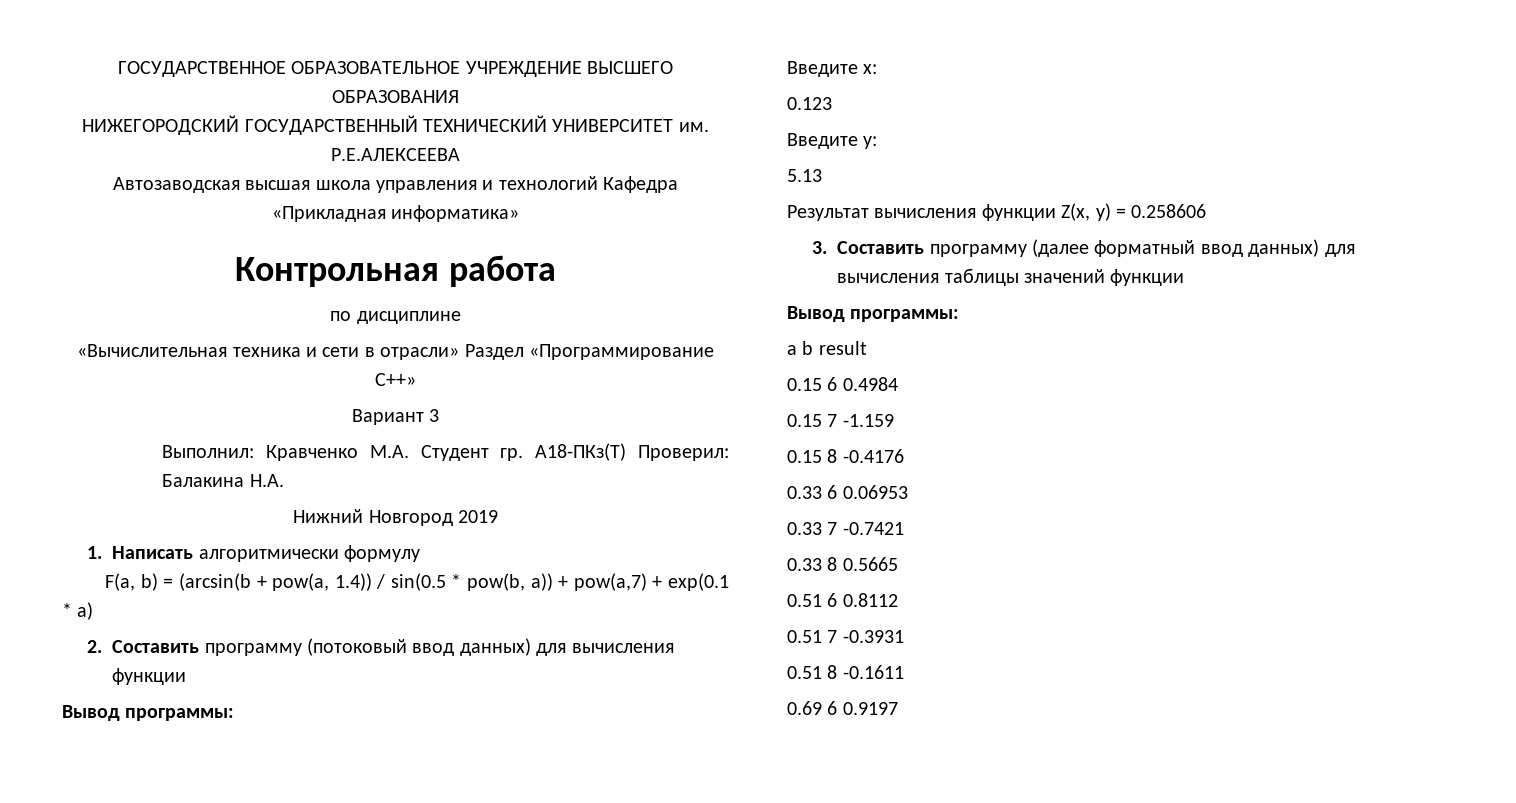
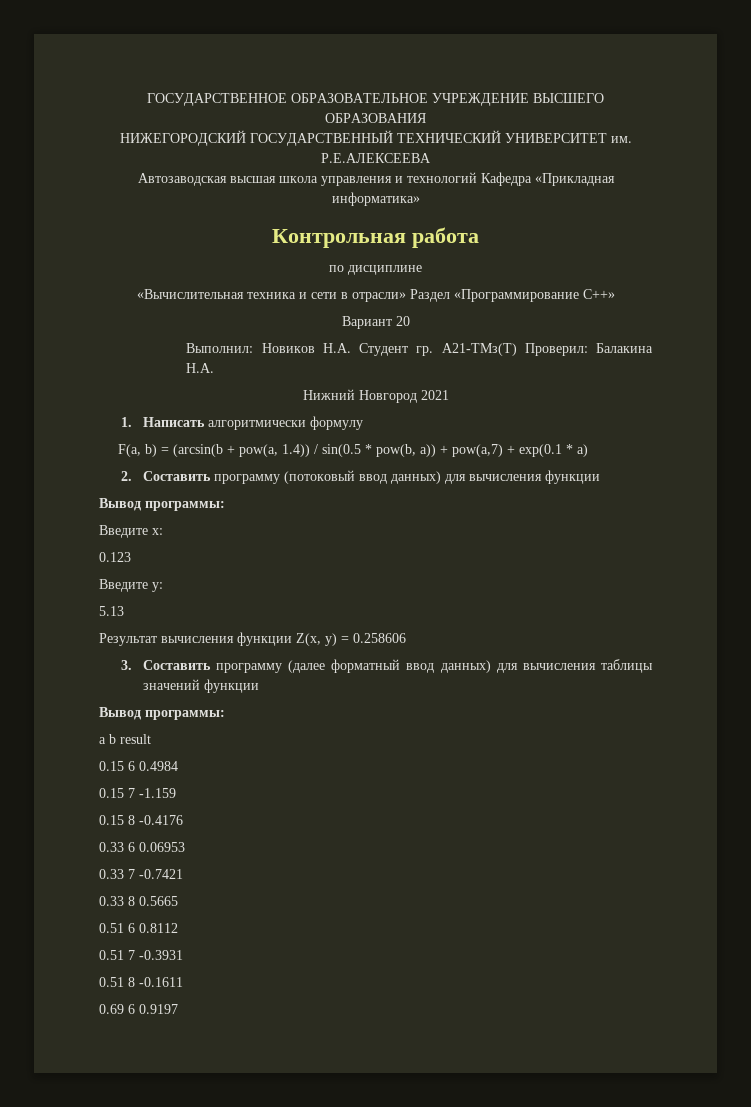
[429,409,440,422] 3 -> [395,316,410,326] 20
[266,445,409,461] Кравченко М.А. -> [261,343,351,353] Новиков Н.А.
[535,443,627,461] А18-ПКз(Т) -> [441,343,517,356] А21-ТМз(Т)
[457,510,498,523] 2019 -> [420,390,449,400] 2021

